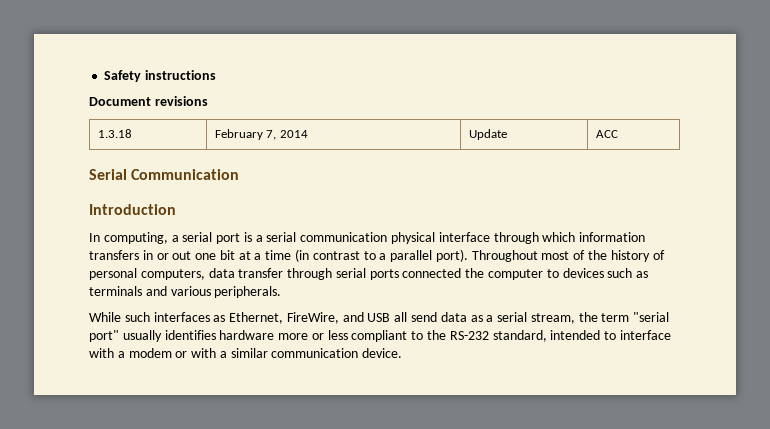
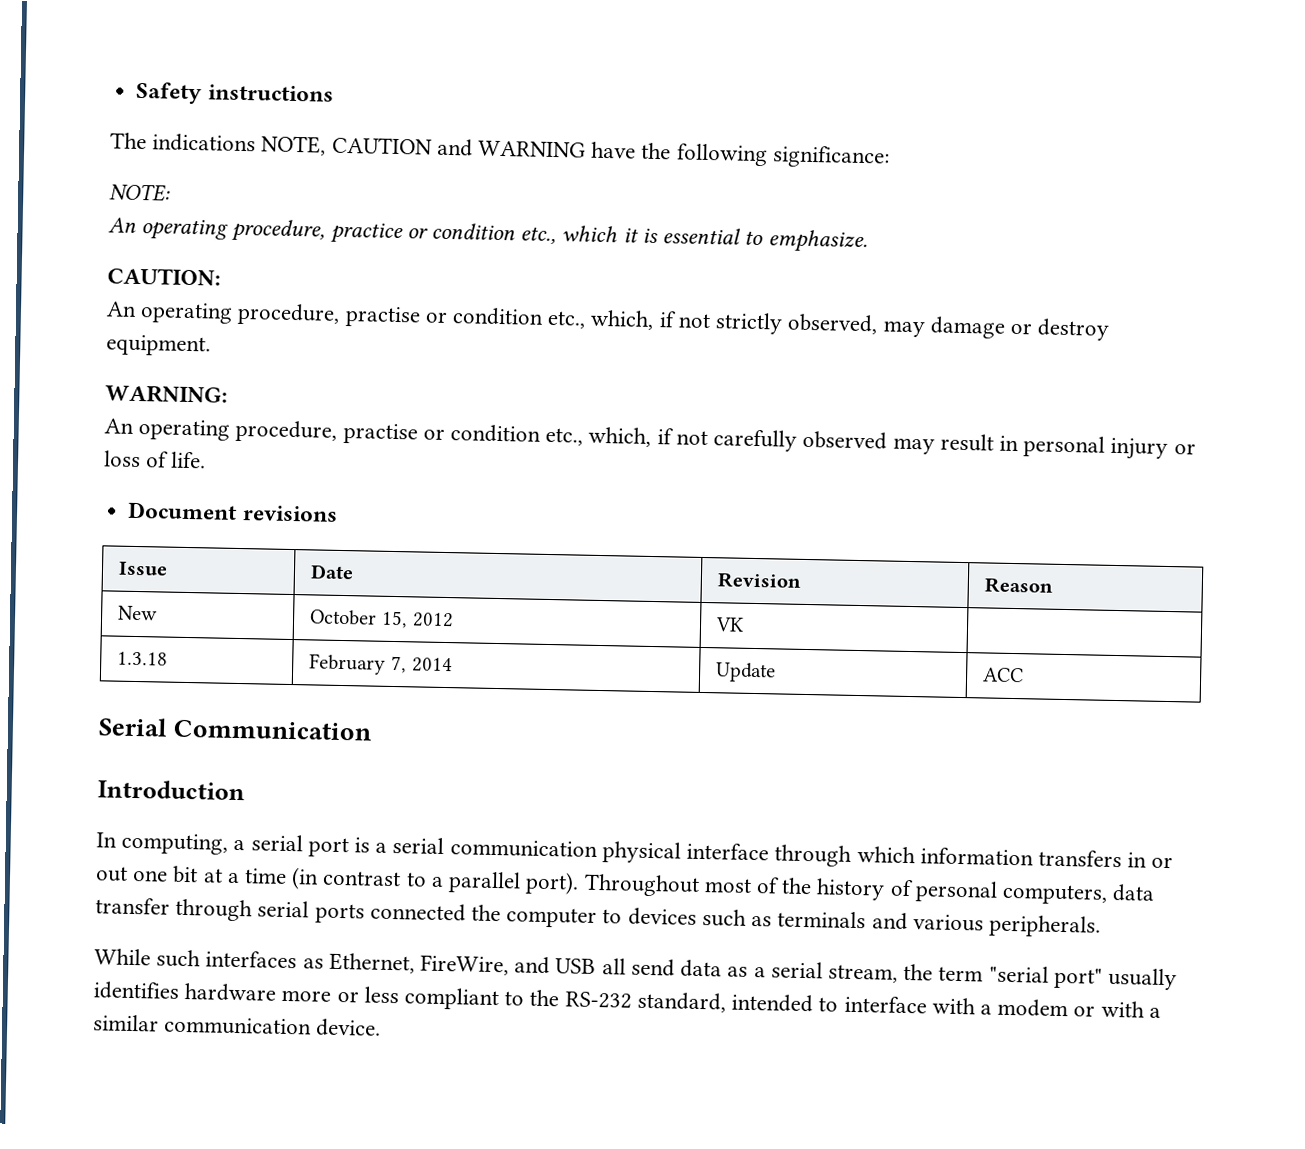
[89,96,208,106] Document revisions -> [110,132,890,169] [109,183,171,202] [108,217,868,254] [107,267,221,286] [106,301,1111,341] [106,334,211,357] [105,384,228,404] [104,418,1196,460] [103,450,207,469] [127,501,338,522] [118,561,169,576] [310,564,355,580] [717,572,803,589] [984,577,1054,594] [118,605,159,621] [309,609,454,629] [715,617,745,632] The indications NOTE, CAUTION and WARNING have the following significance: // NOTE: // An operating procedure, practice or condition etc., which it is essential to emphasize. // CAUTION: // An operating procedure, practise or condition etc., which, if not strictly observed, may damage or destroy equipment. // WARNING: // An operating procedure, practise or condition etc., which, if not carefully observed may result in personal injury or loss of life. // Document revisions // Issue | Date | Revision | Reason // New | October 15, 2012 | VK |

